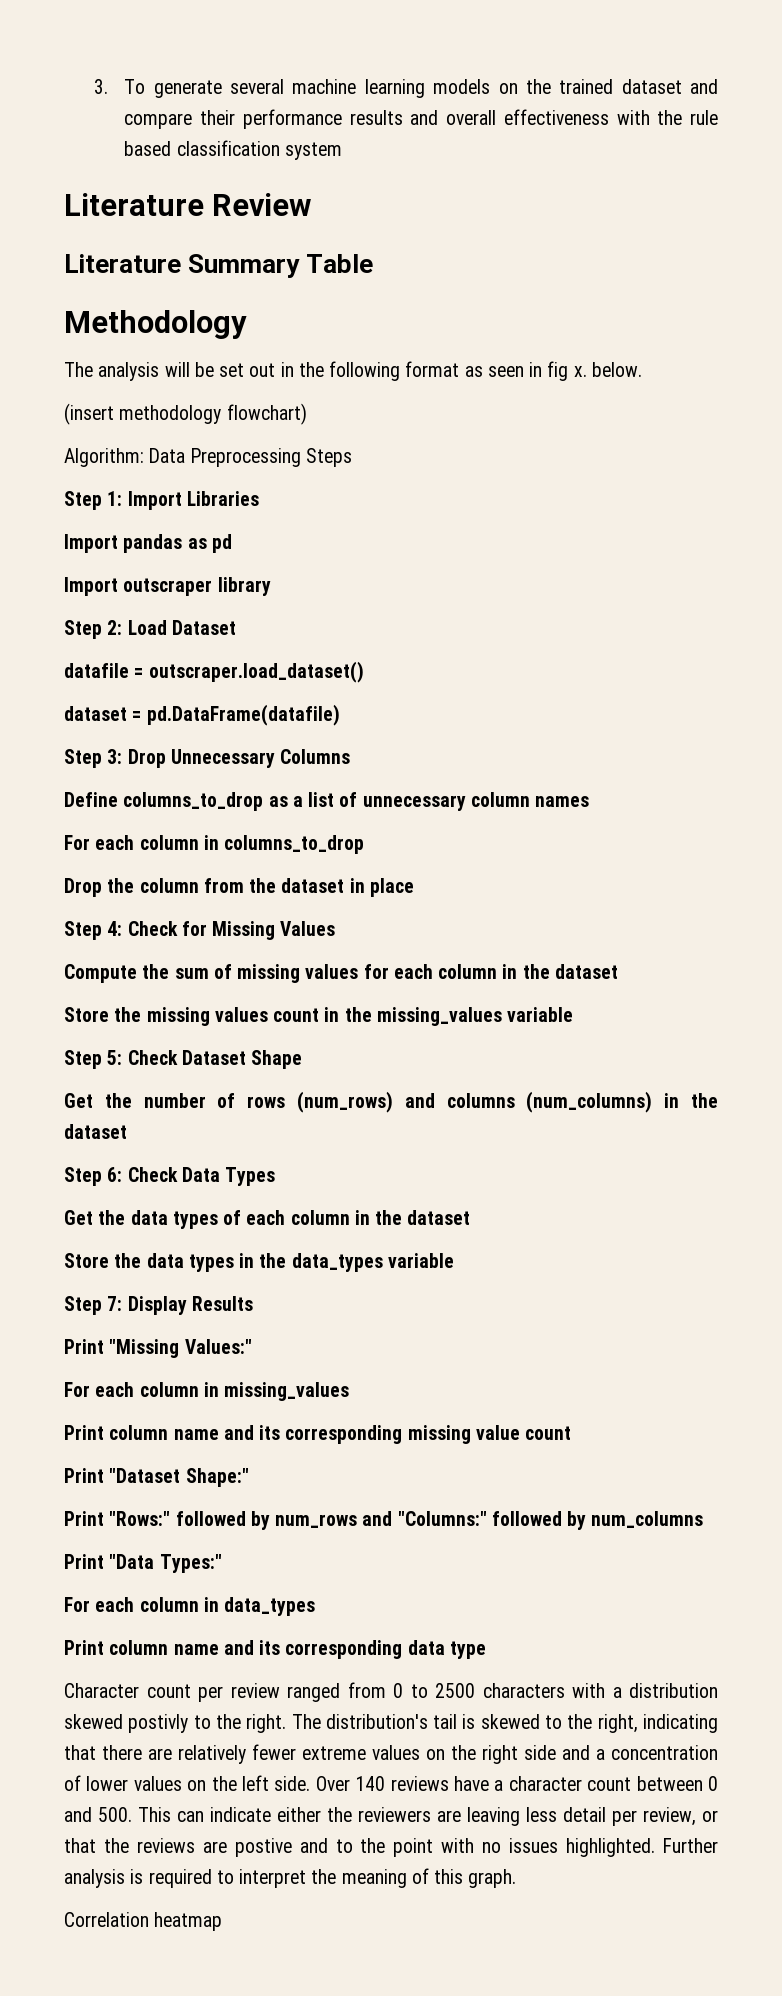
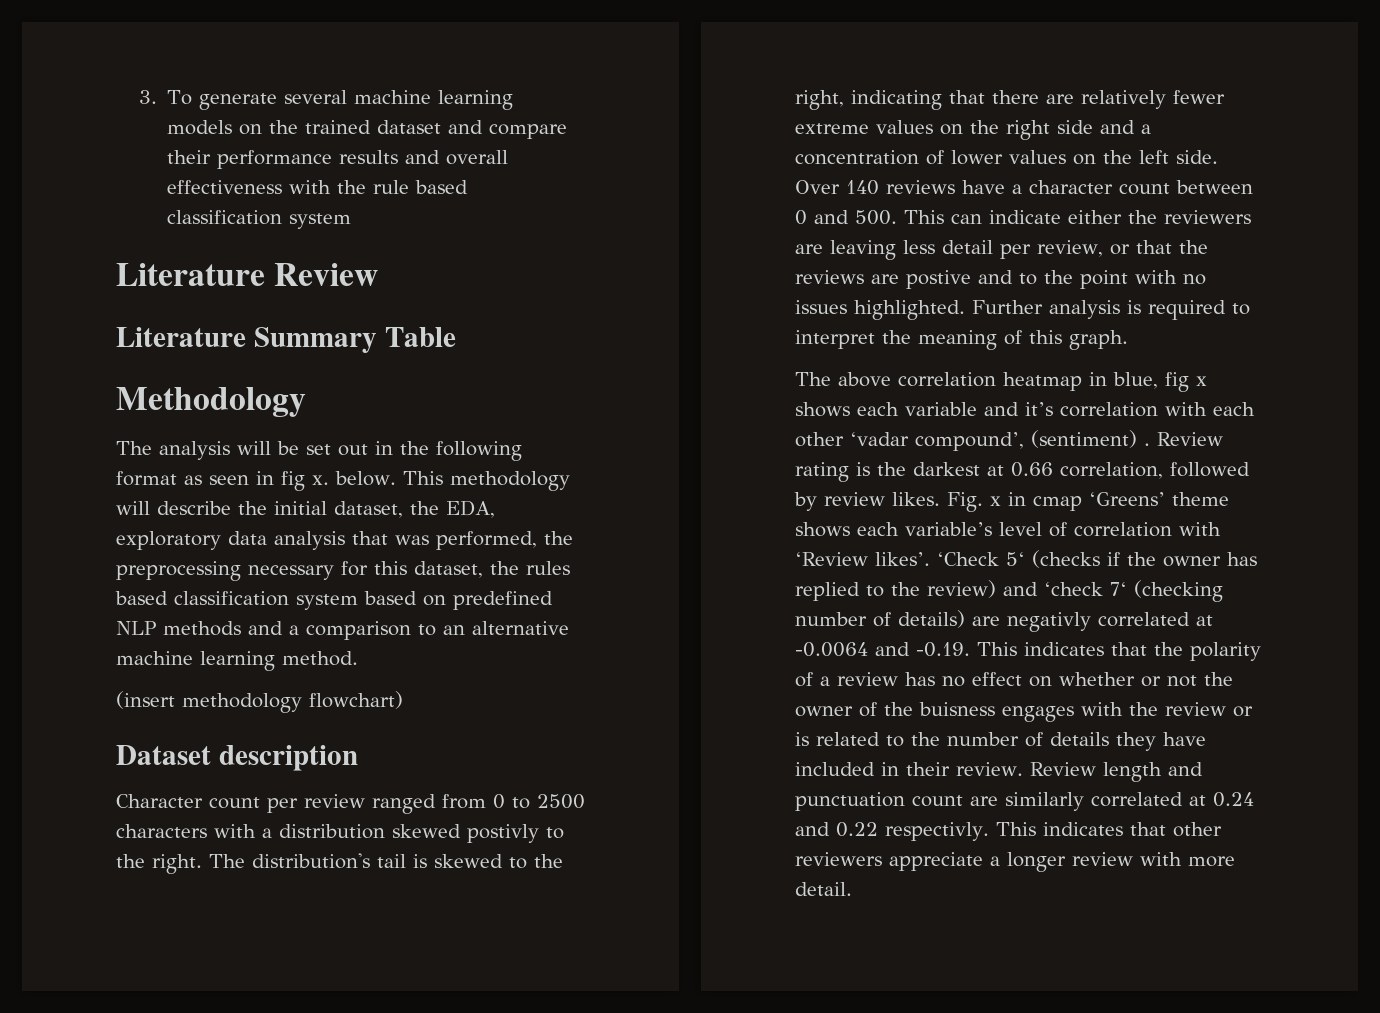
[64,403,307,425] [64,448,352,467] [64,491,259,510] [64,534,232,553] [64,577,271,596] [64,620,236,639] [64,661,364,683] [64,704,340,726] [64,749,351,768] [64,792,590,811] [64,835,365,854] [64,878,414,897] [64,921,336,940] [64,964,618,983] [64,1007,574,1026] [64,1050,303,1069] [64,1091,718,1113] [64,1124,127,1139] [64,1167,276,1186] [64,1210,471,1229] [64,1253,454,1272] [64,1296,253,1315] [64,1339,252,1358] [64,1382,350,1401] [64,1425,572,1444] [64,1468,249,1487] [64,1511,704,1530] [64,1554,222,1573] [64,1597,316,1616] [64,1640,486,1659] // (insert methodology flowchart) // Algorithm: Data Preprocessing Steps // Step 1: Import Libraries // Import pandas as pd // Import outscraper library // Step 2: Load Dataset // datafile = outscraper.load_dataset() // dataset = pd.DataFrame(datafile) // Step 3: Drop Unnecessary Columns // Define columns_to_drop as a list of unnecessary column names // For each column in columns_to_drop // Drop the column from the dataset in place // Step 4: Check for Missing Values // Compute the sum of missing values for each column in the dataset // Store the missing values count in the missing_values variable // Step 5: Check Dataset Shape // Get the number of rows (num_rows) and columns (num_columns) in the dataset // Step 6: Check Data Types // Get the data types of each column in the dataset // Store the data types in the data_types variable // Step 7: Display Results // Print "Missing Values:" // For each column in missing_values // Print column name and its corresponding missing value count // Print "Dataset Shape:" // Print "Rows:" followed by num_rows and "Columns:" followed by num_columns // Print "Data Types:" // For each column in data_types // Print column name and its corresponding data type -> [402,471,570,491] [116,500,495,518] [116,531,573,550] [116,561,570,581] [115,591,553,610] [116,621,569,640] [116,651,358,671] [116,691,403,713] [116,745,358,771] This methodology will describe the initial dataset, the EDA, exploratory data analysis that was performed, the preprocessing necessary for this dataset, the rules based classification system based on predefined NLP methods and a comparison to an alternative machine learning method. // (insert methodology flowchart) // Dataset description
[64,1912,223,1931] Correlation heatmap -> [795,372,1207,392] [795,402,1255,417] [795,430,1223,451] [795,462,1250,482] [794,492,1229,512] [795,522,1221,537] [795,550,1257,568] [795,580,1223,602] [795,610,1213,632] [795,642,1261,661] [795,672,1233,687] [795,702,1253,722] [795,732,1206,751] [795,762,1203,782] [795,792,1254,811] [795,822,1222,841] [795,852,1235,872] [795,882,852,896] The above correlation heatmap in blue, fig x shows each variable and it’s correlation with each other ‘vadar compound’, (sentiment) . Review rating is the darkest at 0.66 correlation, followed by review likes. Fig. x in cmap ‘Greens’ theme shows each variable’s level of correlation with ‘Review likes’. ‘Check 5‘ (checks if the owner has replied to the review) and ‘check 7‘ (checking number of details) are negativly correlated at -0.0064 and -0.19. This indicates that the polarity of a review has no effect on whether or not the owner of the buisness engages with the review or is related to the number of details they have included in their review. Review length and punctuation count are similarly correlated at 0.24 and 0.22 respectivly. This indicates that other reviewers appreciate a longer review with more detail.

